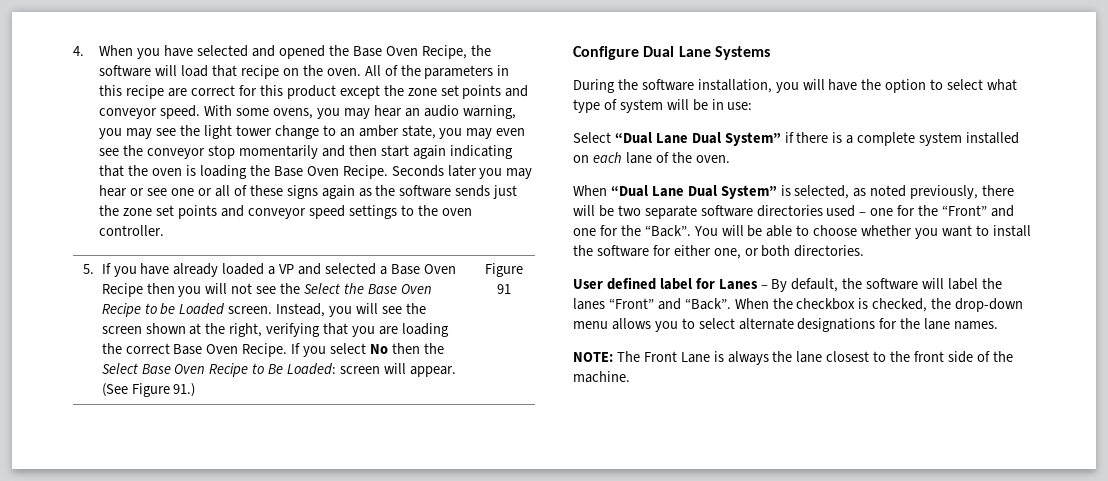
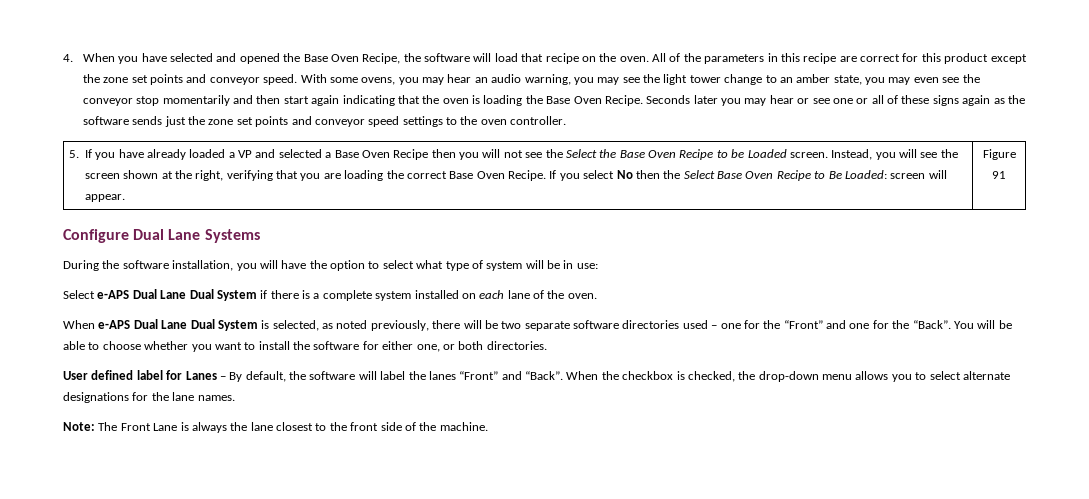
[101,383,196,397] (See Figure 91.) -> (125, 198) none
[614,132,781,146] “Dual Lane Dual System” -> [97,289,257,301] e-APS Dual Lane Dual System
[610,185,777,199] “Dual Lane Dual System” -> [98,319,258,331] e-APS Dual Lane Dual System
[573,352,613,362] NOTE: -> [63,422,95,431] Note:

